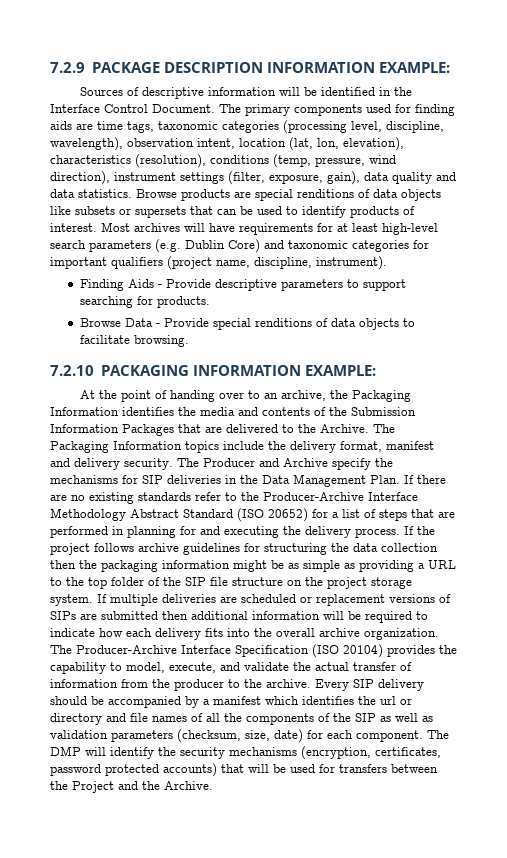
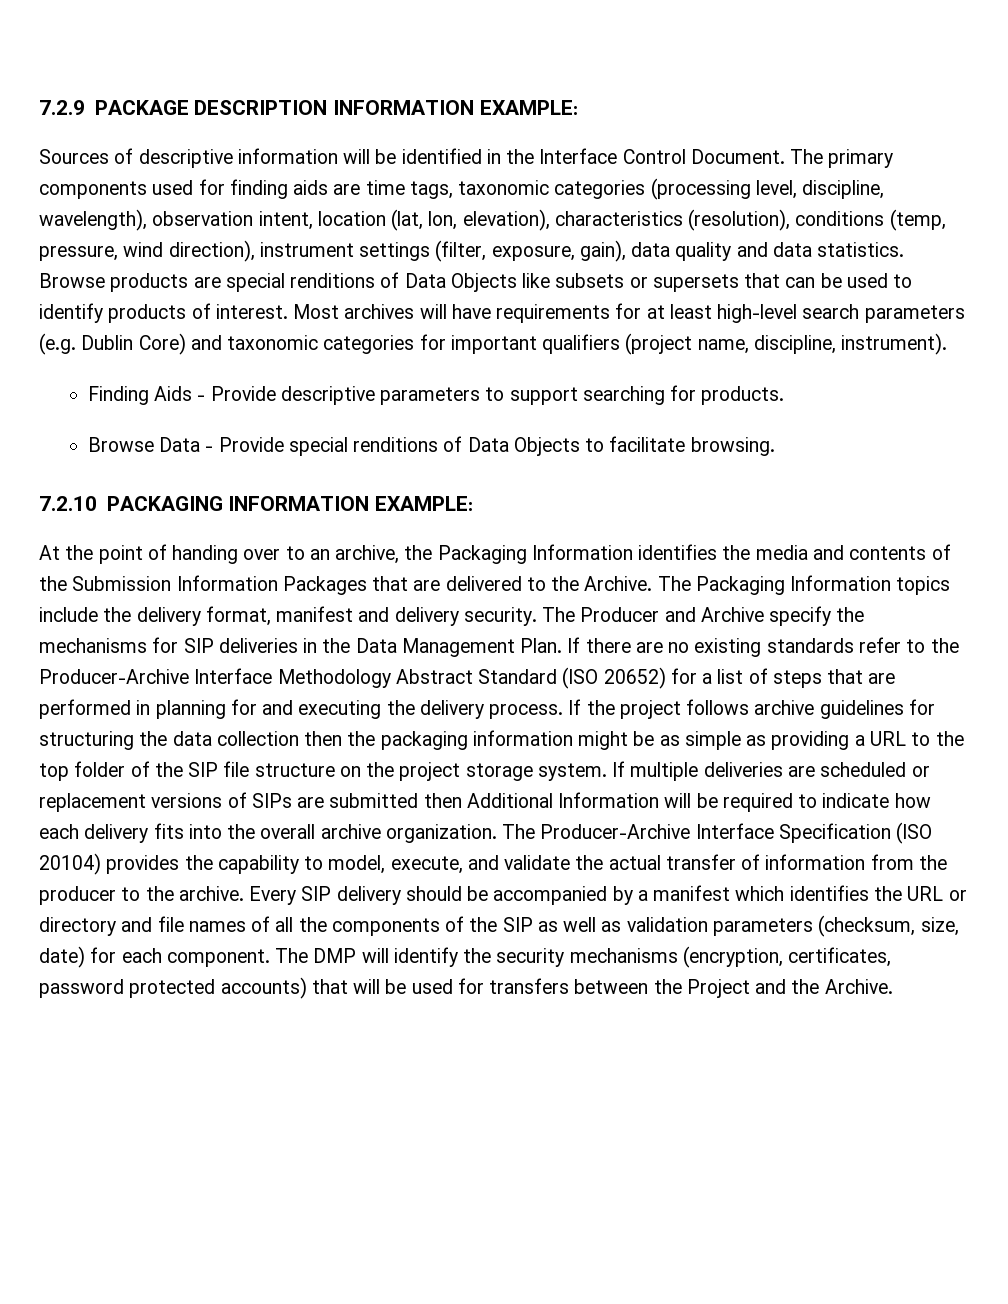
[373,189,441,201] data objects -> [404,273,517,292] Data Objects
[330,318,399,330] data objects -> [467,437,580,456] Data Objects
[191,611,320,620] additional information -> [466,792,660,808] Additional Information
[380,696,396,705] url -> [907,886,944,901] URL

